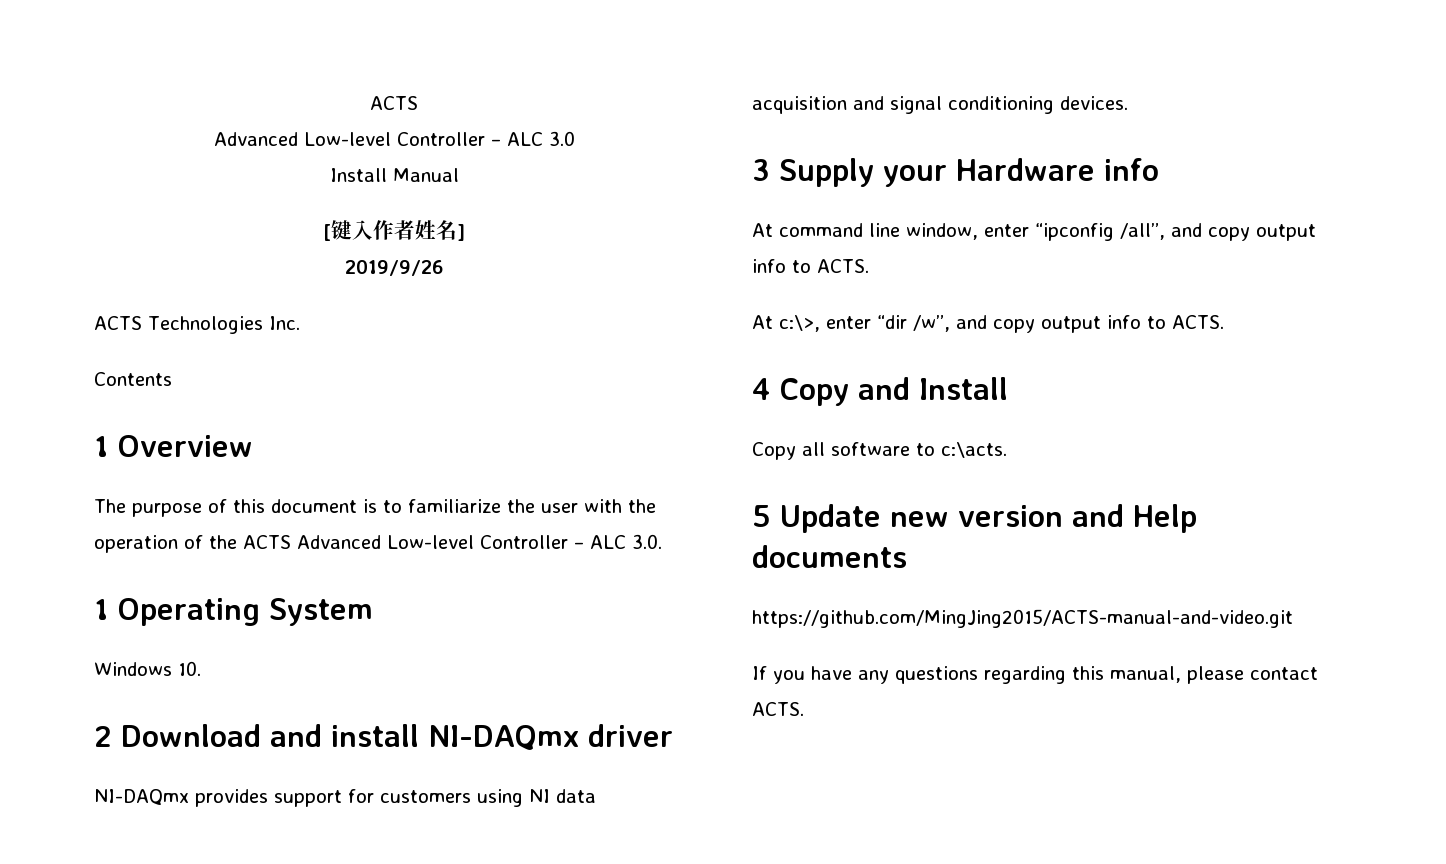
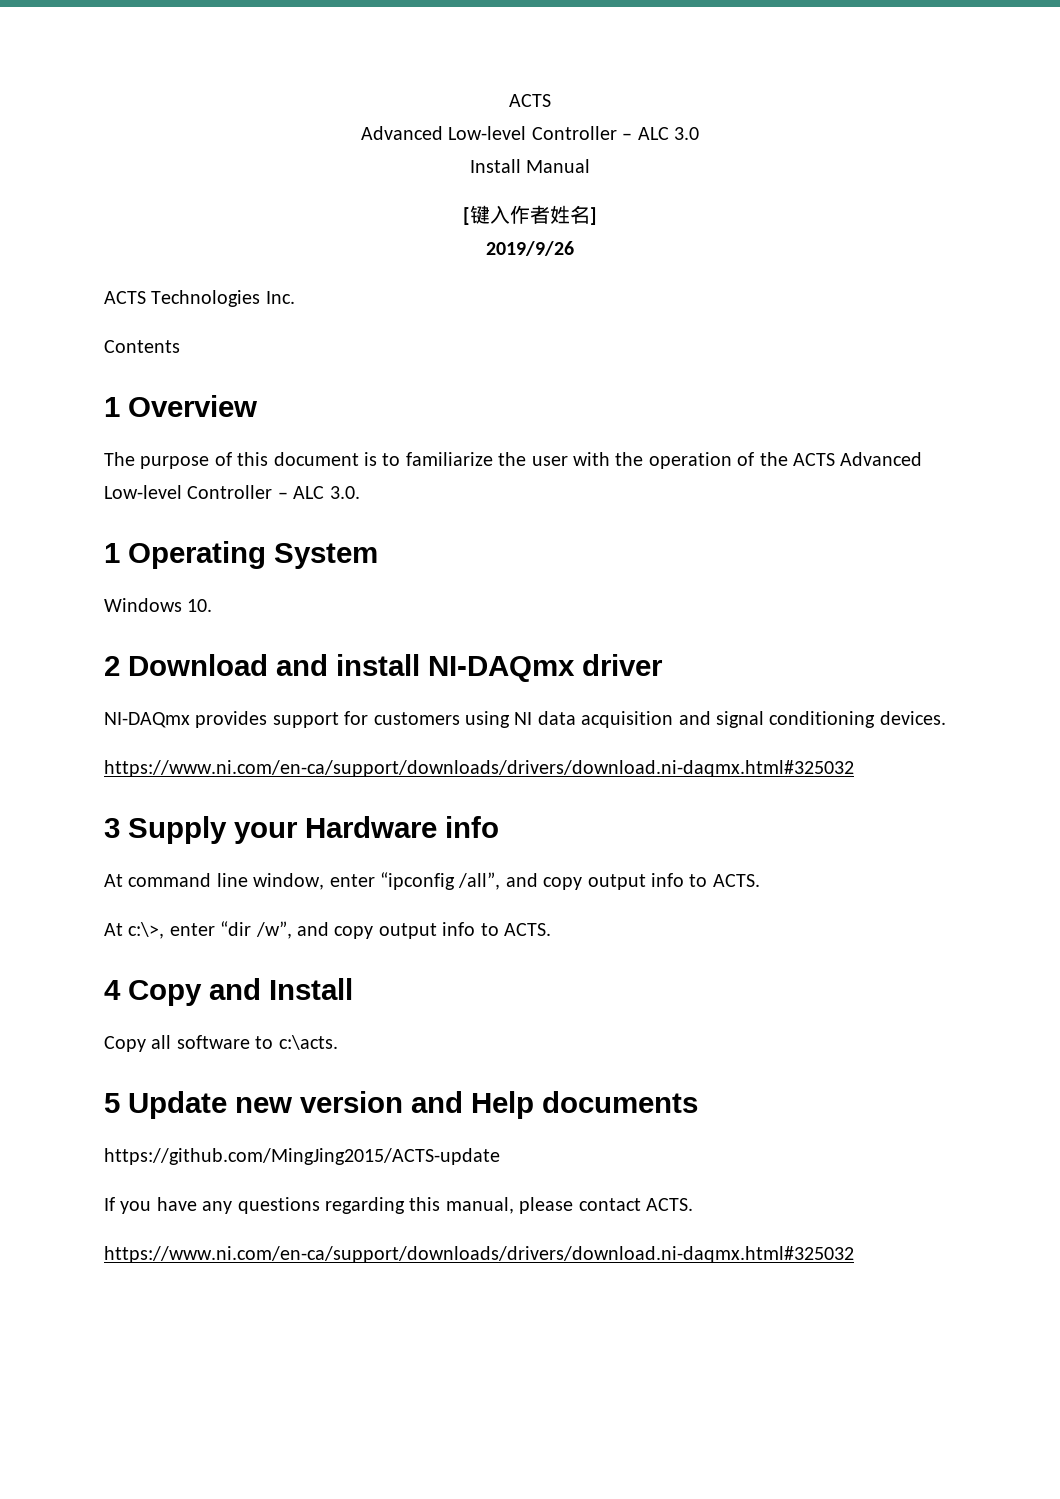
(1128, 103) none -> [104,760,854,777] // https://www.ni.com/en-ca/support/downloads/drivers/download.ni-daqmx.html#325032
[752,609,1293,628] https://github.com/MingJing2015/ACTS-manual-and-video.git -> [104,1148,500,1165] https://github.com/MingJing2015/ACTS-update
(804, 709) none -> [104,1246,854,1263] // https://www.ni.com/en-ca/support/downloads/drivers/download.ni-daqmx.html#325032

